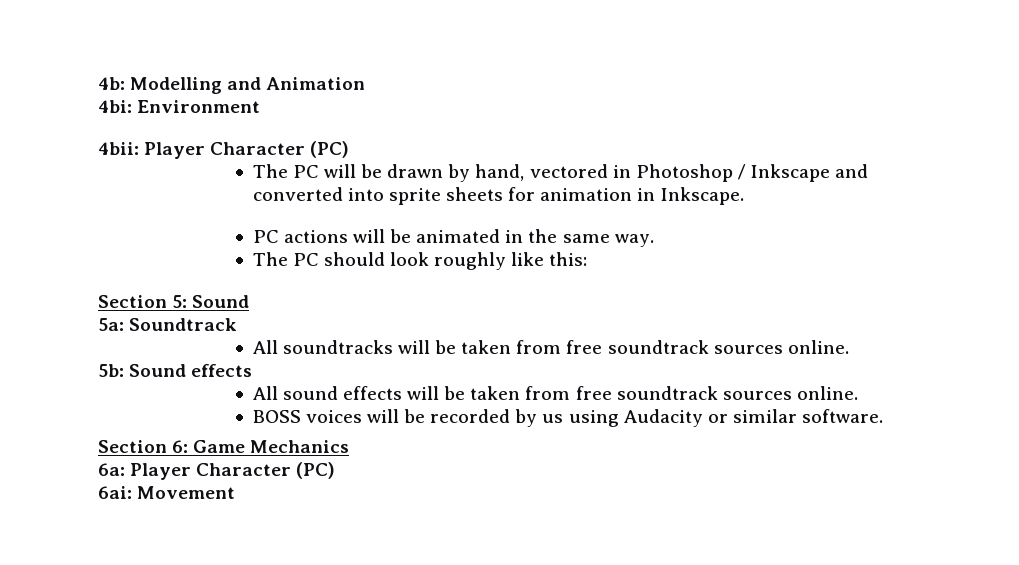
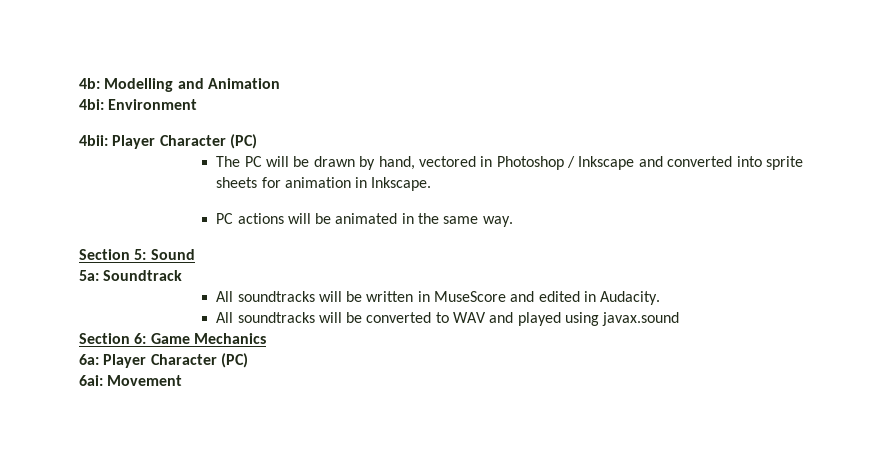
[252,252,588,270] // The PC should look roughly like this: -> (513, 221) none
[461,340,849,354] [98,364,253,377] [252,386,858,400] [252,409,884,427] taken from free soundtrack sources online. // 5b: Sound effects // All sound effects will be taken from free soundtrack sources online. // BOSS voices will be recorded by us using Audacity or similar software. -> [366,291,661,305] [216,312,680,326] written in MuseScore and edited in Audacity. // All soundtracks will be converted to WAV and played using javax.sound

